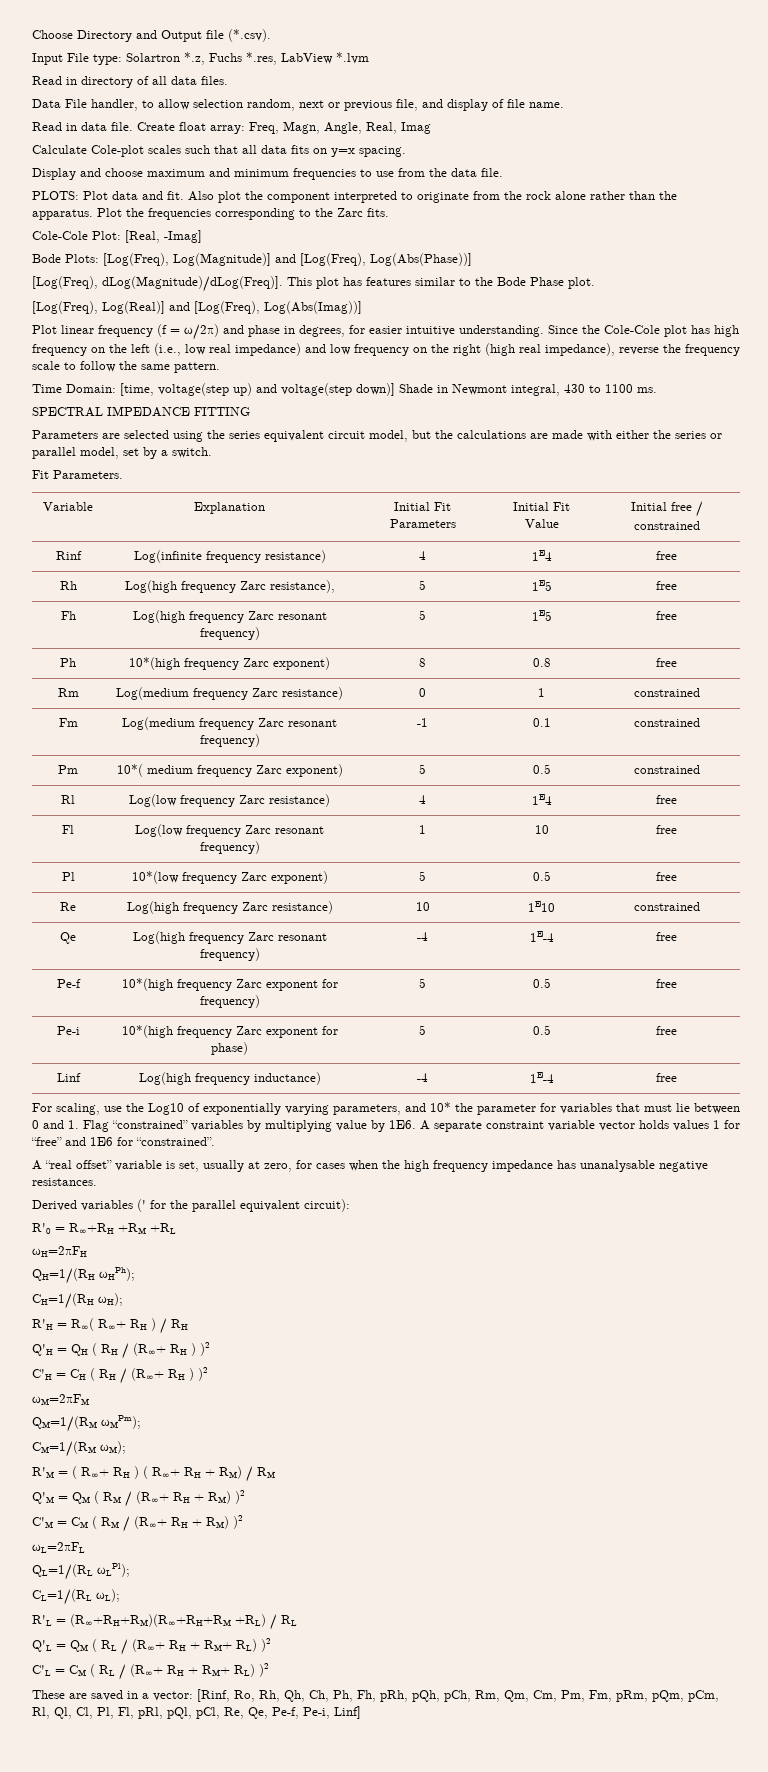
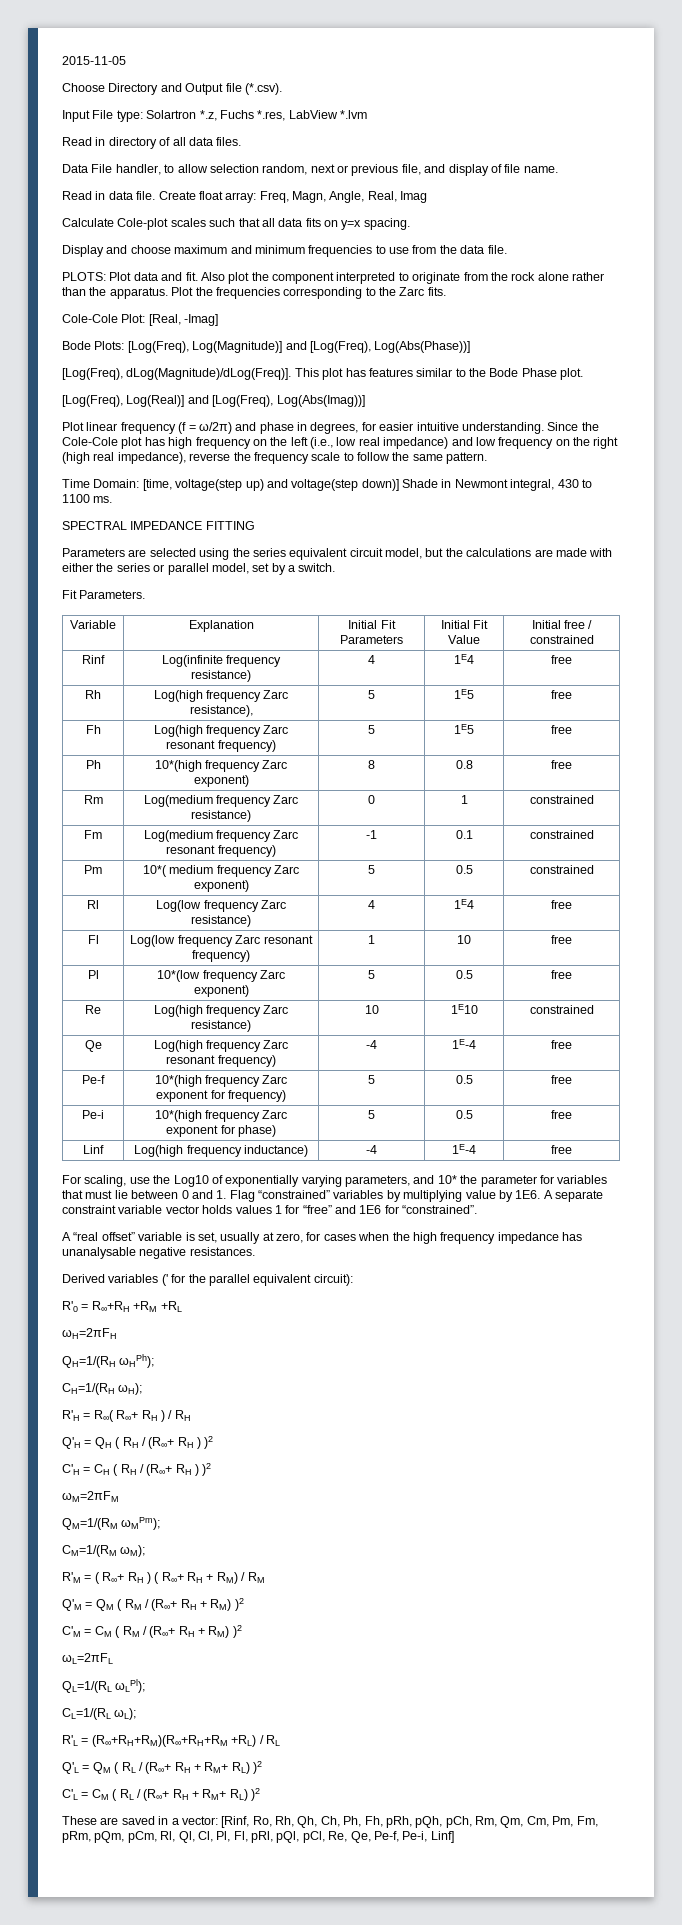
(32, 34) none -> [62,56,126,65] 2015-11-05 //

